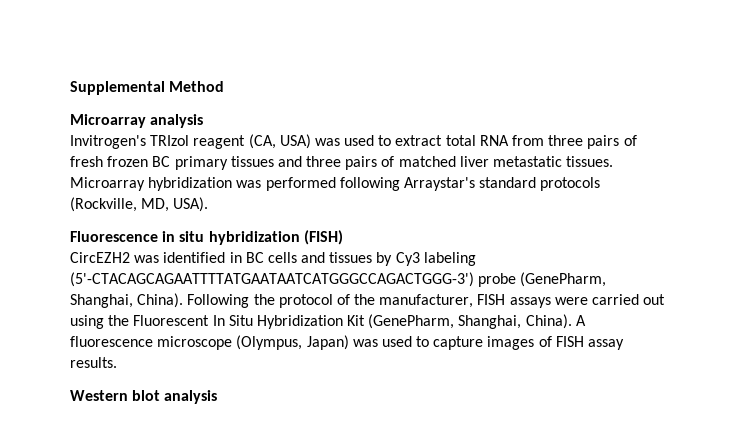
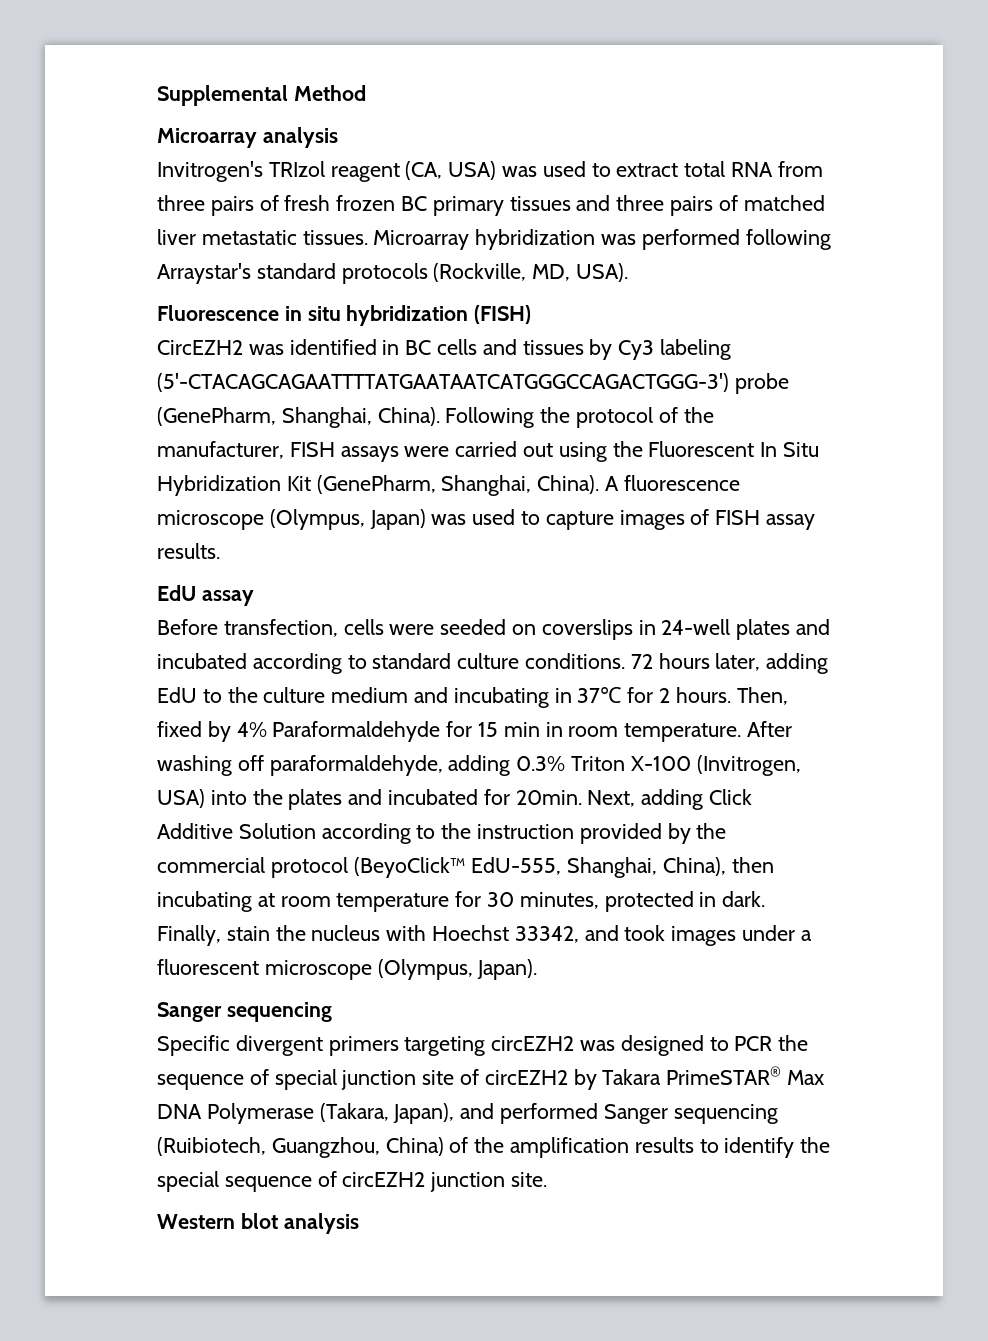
(117, 362) none -> [157,585,254,606] [157,619,831,640] [157,653,829,674] [157,687,788,708] [157,721,793,742] [157,755,801,776] [157,789,753,810] [157,823,727,844] [157,857,774,878] [157,891,766,912] [157,925,812,946] [157,959,538,980] [157,1002,332,1022] [157,1035,809,1056] [157,1066,825,1090] [157,1103,778,1124] [157,1137,831,1158] [157,1171,548,1192] // EdU assay // Before transfection, cells were seeded on coverslips in 24-well plates and incubated according to standard culture conditions. 72 hours later, adding EdU to the culture medium and incubating in 37℃ for 2 hours. Then, fixed by 4% Paraformaldehyde for 15 min in room temperature. After washing off paraformaldehyde, adding 0.3% Triton X-100 (Invitrogen, USA) into the plates and incubated for 20min. Next, adding Click Additive Solution according to the instruction provided by the commercial protocol (BeyoClick™ EdU-555, Shanghai, China), then incubating at room temperature for 30 minutes, protected in dark. Finally, stain the nucleus with Hoechst 33342, and took images under a fluorescent microscope (Olympus, Japan). // Sanger sequencing // Specific divergent primers targeting circEZH2 was designed to PCR the sequence of special junction site of circEZH2 by Takara PrimeSTAR® Max DNA Polymerase (Takara, Japan), and performed Sanger sequencing (Ruibiotech, Guangzhou, China) of the amplification results to identify the special sequence of circEZH2 junction site.

